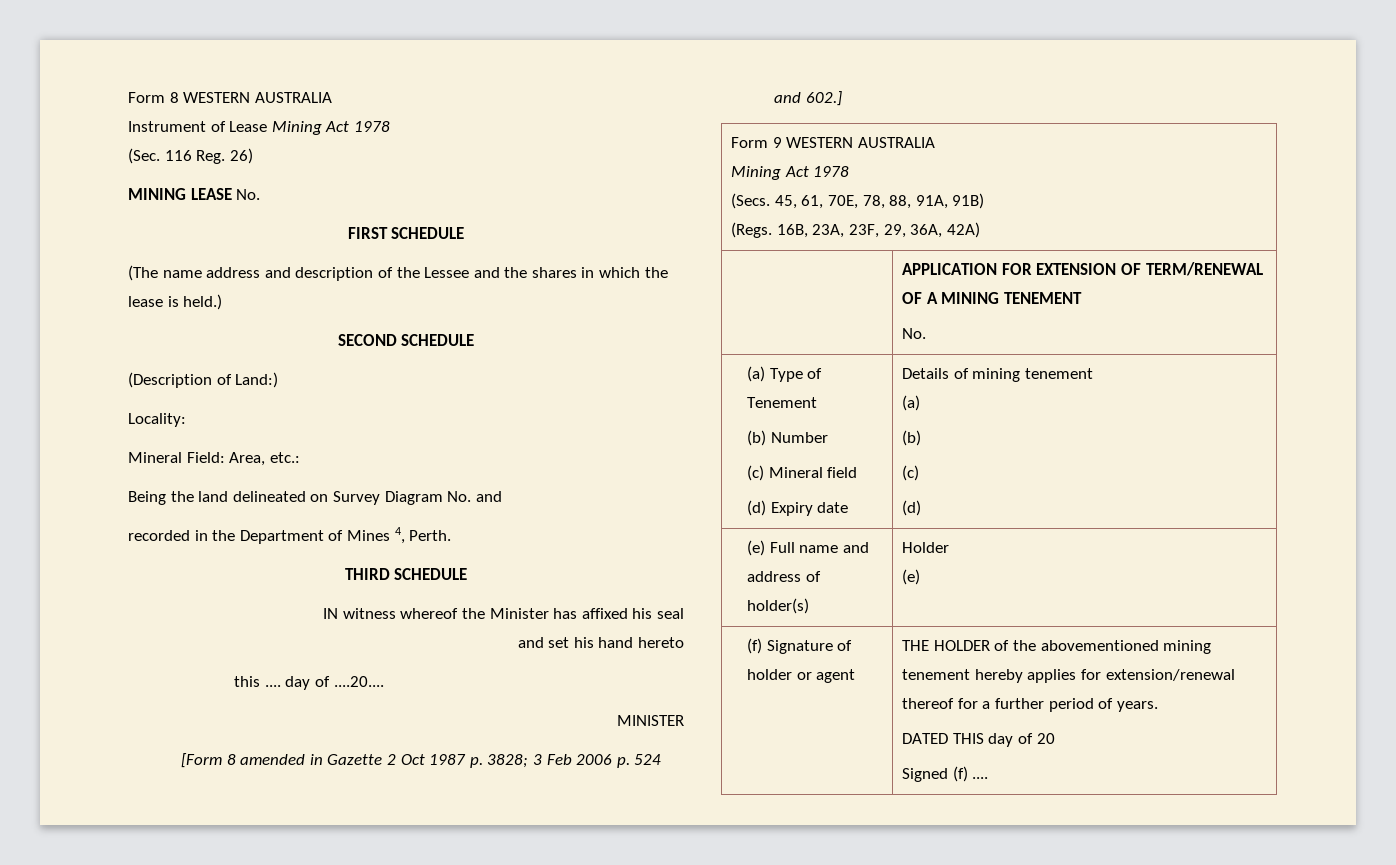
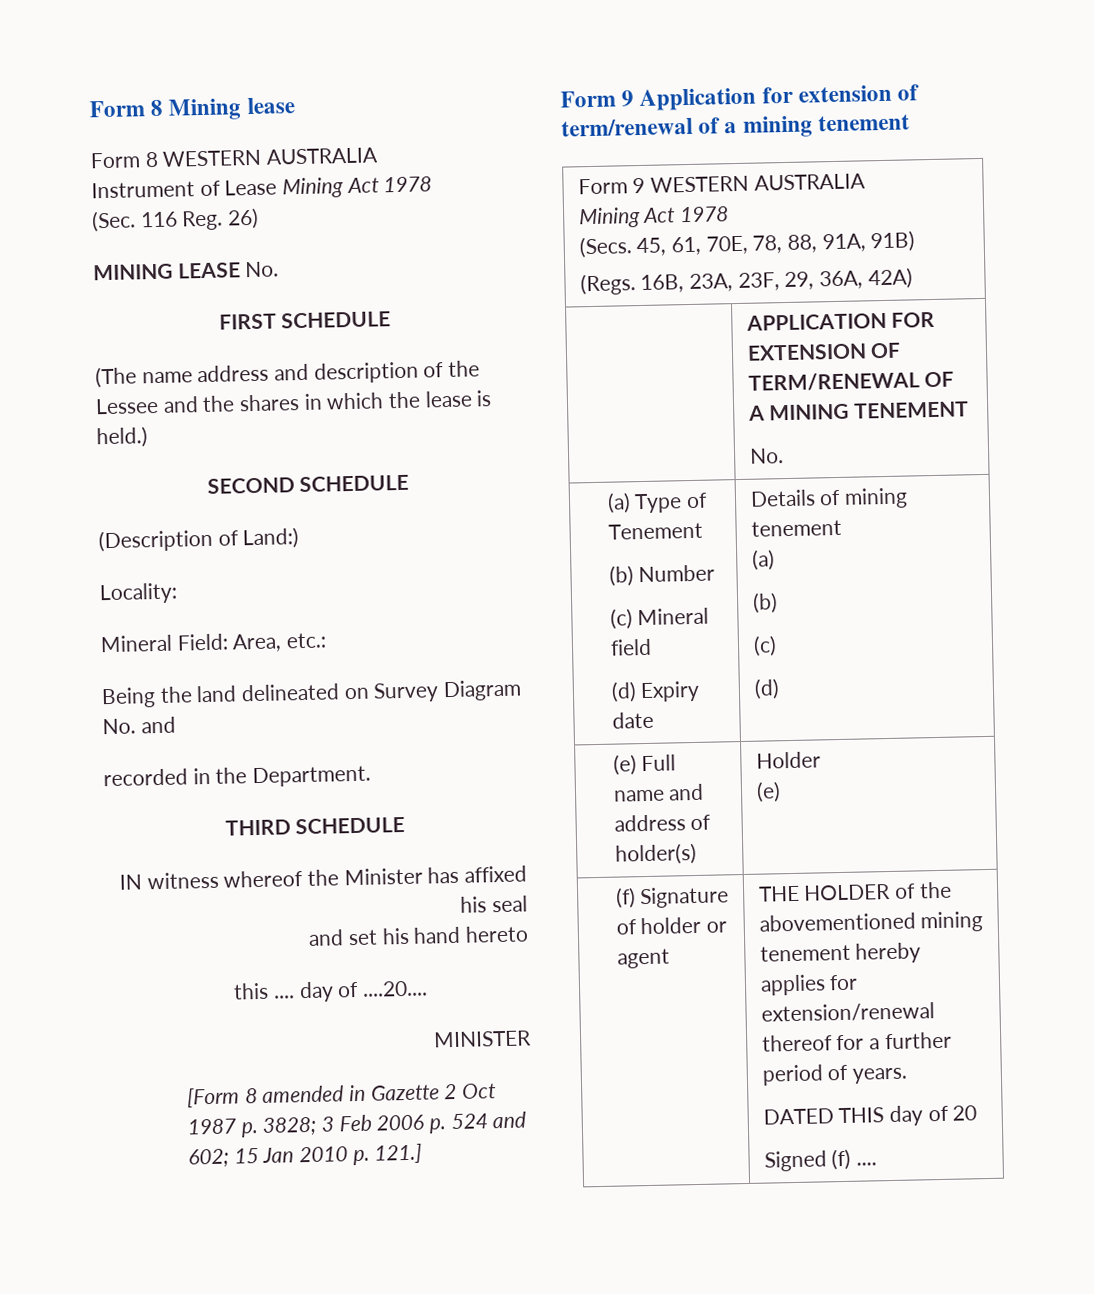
[128,92,179,103] Form 8 -> [89,97,295,121] [90,151,159,169] Form 8 Mining lease // Form 8
[239,527,452,544] Department of Mines 4, Perth. -> [252,765,372,788] Department.
[805,91,842,106] 602.] -> [187,1143,423,1168] [560,84,920,111] [561,114,910,138] 602; 15 Jan 2010 p. 121.] // Form 9 Application for extension of term/renewal of a mining tenement

